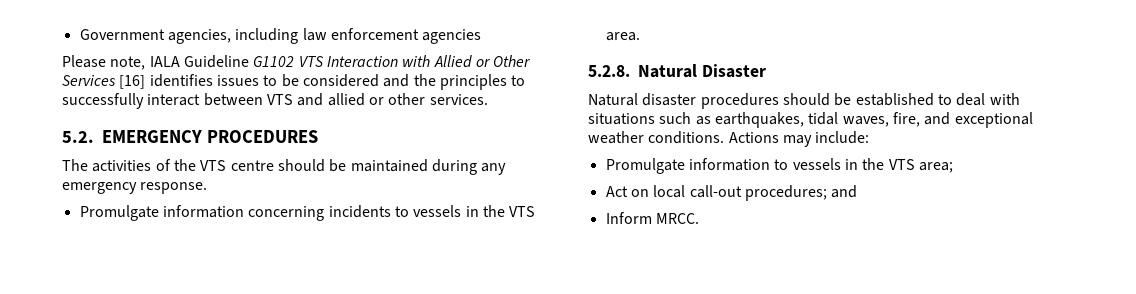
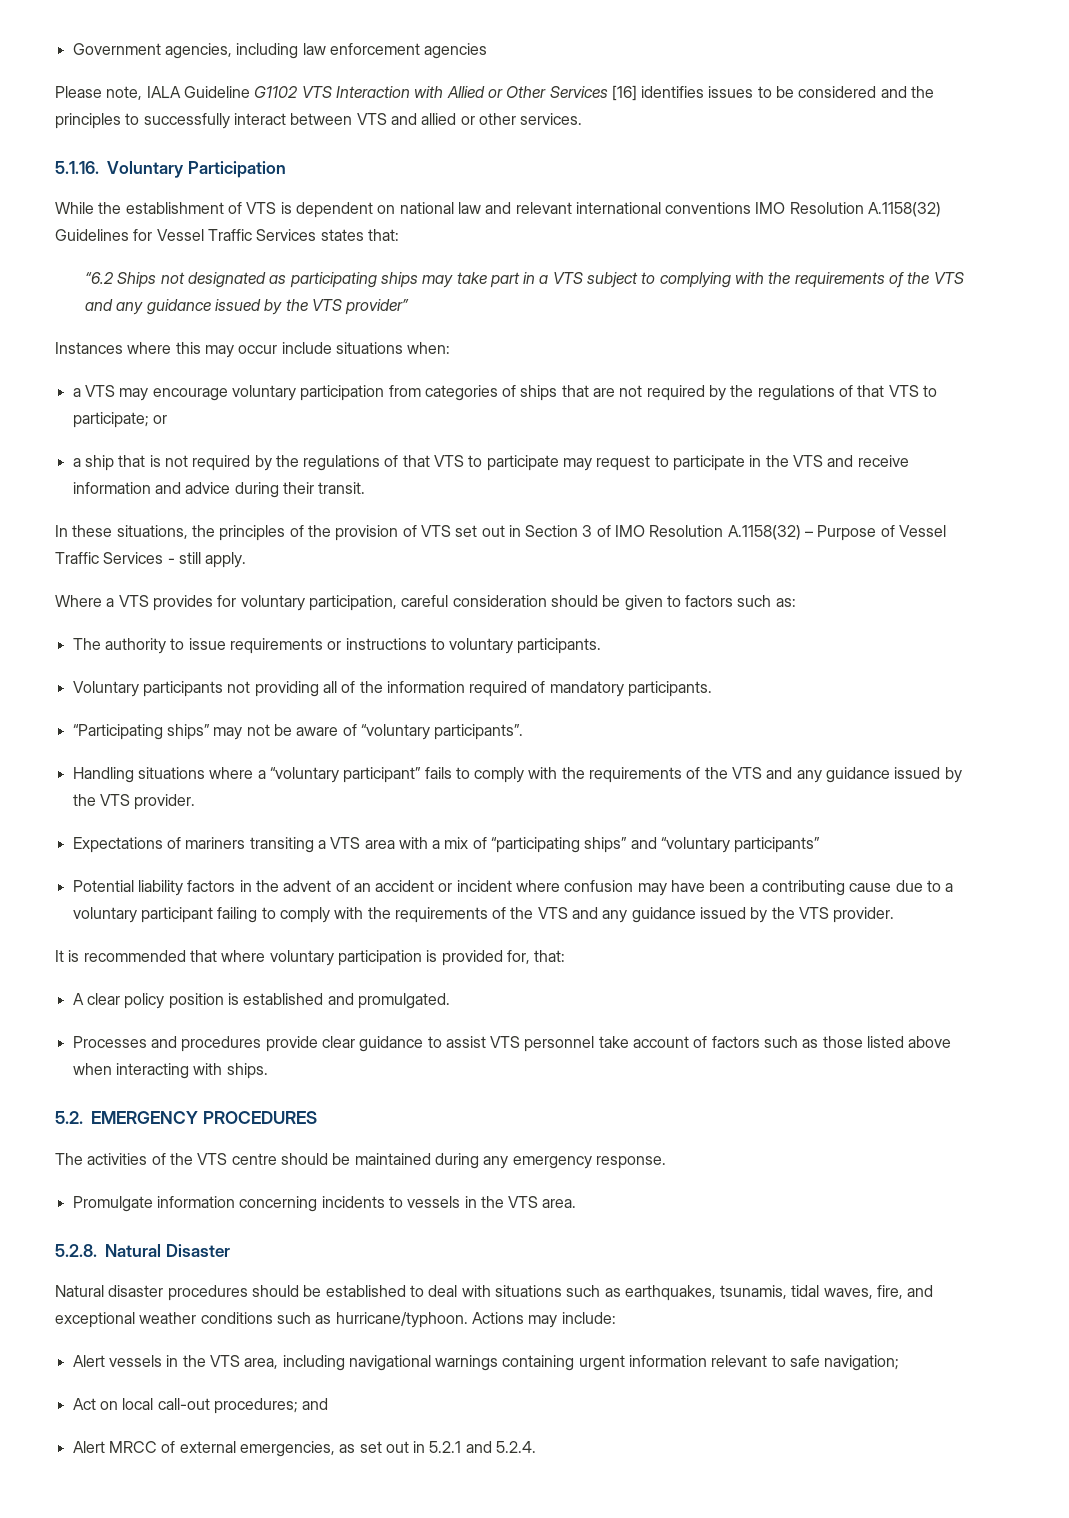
(488, 99) none -> [55,161,286,178] [55,202,942,218] [55,229,399,241] [84,272,964,288] [84,299,410,315] [55,342,451,358] [72,385,938,401] [72,412,167,428] [72,455,909,471] [72,482,366,498] [55,525,947,541] [55,552,247,568] [55,595,796,611] [72,638,602,654] [72,681,713,697] [72,724,524,740] [72,767,962,783] [72,794,196,810] [72,837,821,853] [72,880,954,896] [72,907,895,923] [55,950,566,966] [72,993,450,1009] [72,1036,952,1052] [72,1063,268,1079] // 5.1.16. Voluntary Participation // While the establishment of VTS is dependent on national law and relevant international conventions IMO Resolution A.1158(32) Guidelines for Vessel Traffic Services states that: // “6.2 Ships not designated as participating ships may take part in a VTS subject to complying with the requirements of the VTS and any guidance issued by the VTS provider” // Instances where this may occur include situations when: // a VTS may encourage voluntary participation from categories of ships that are not required by the regulations of that VTS to participate; or // a ship that is not required by the regulations of that VTS to participate may request to participate in the VTS and receive information and advice during their transit. // In these situations, the principles of the provision of VTS set out in Section 3 of IMO Resolution A.1158(32) – Purpose of Vessel Traffic Services - still apply. // Where a VTS provides for voluntary participation, careful consideration should be given to factors such as: // The authority to issue requirements or instructions to voluntary participants. // Voluntary participants not providing all of the information required of mandatory participants. // “Participating ships” may not be aware of “voluntary participants”. // Handling situations where a “voluntary participant” fails to comply with the requirements of the VTS and any guidance issued by the VTS provider. // Expectations of mariners transiting a VTS area with a mix of “participating ships” and “voluntary participants” // Potential liability factors in the advent of an accident or incident where confusion may have been a contributing cause due to a voluntary participant failing to comply with the requirements of the VTS and any guidance issued by the VTS provider. // It is recommended that where voluntary participation is provided for, that: // A clear policy position is established and promulgated. // Processes and procedures provide clear guidance to assist VTS personnel take account of factors such as those listed above when interacting with ships.
(804, 120) none -> [720,1285,788,1299] tsunamis,
[648,131,725,144] conditions. -> [200,1312,468,1328] conditions such as hurricane/typhoon.
[605,158,953,174] Promulgate information to vessels in the VTS area; -> [72,1355,900,1371] Alert vessels in the VTS area, including navigational warnings containing urgent information relevant to safe navigation;
[605,212,699,224] Inform MRCC. -> [72,1441,537,1457] Alert MRCC of external emergencies, as set out in 5.2.1 and 5.2.4.

